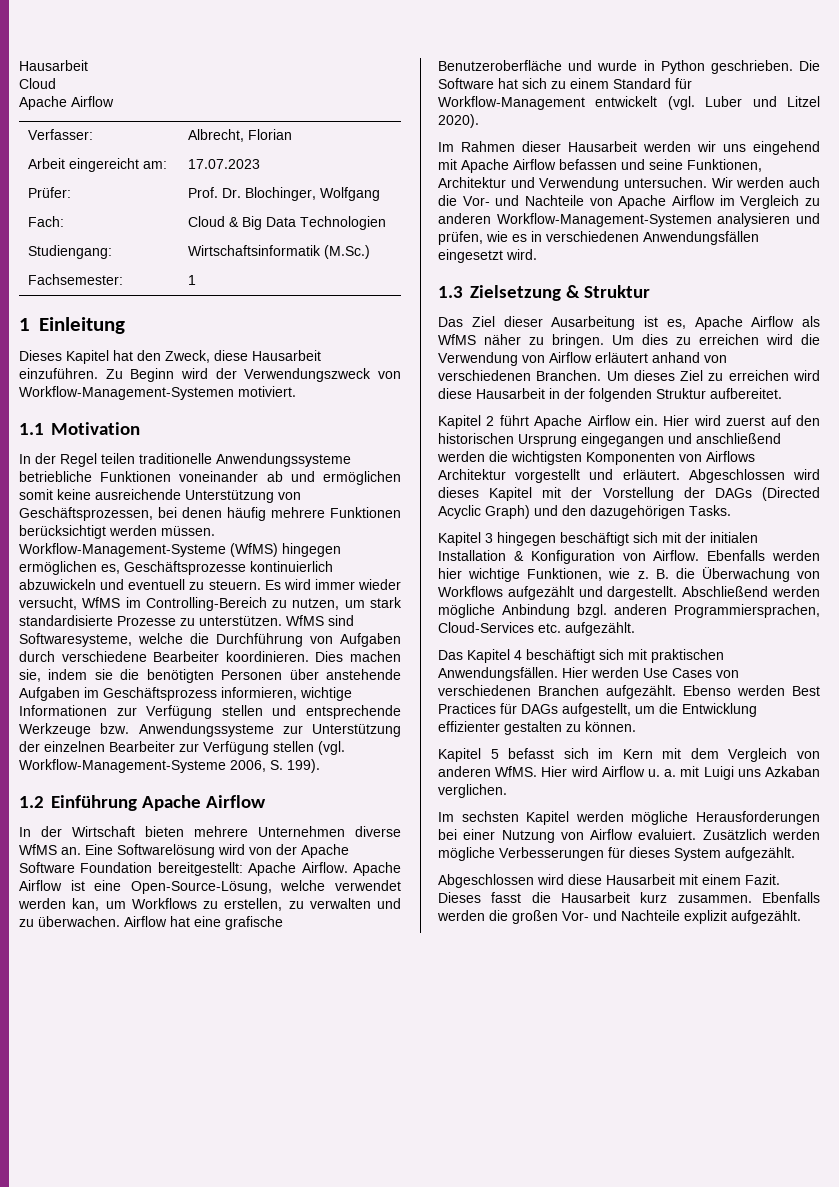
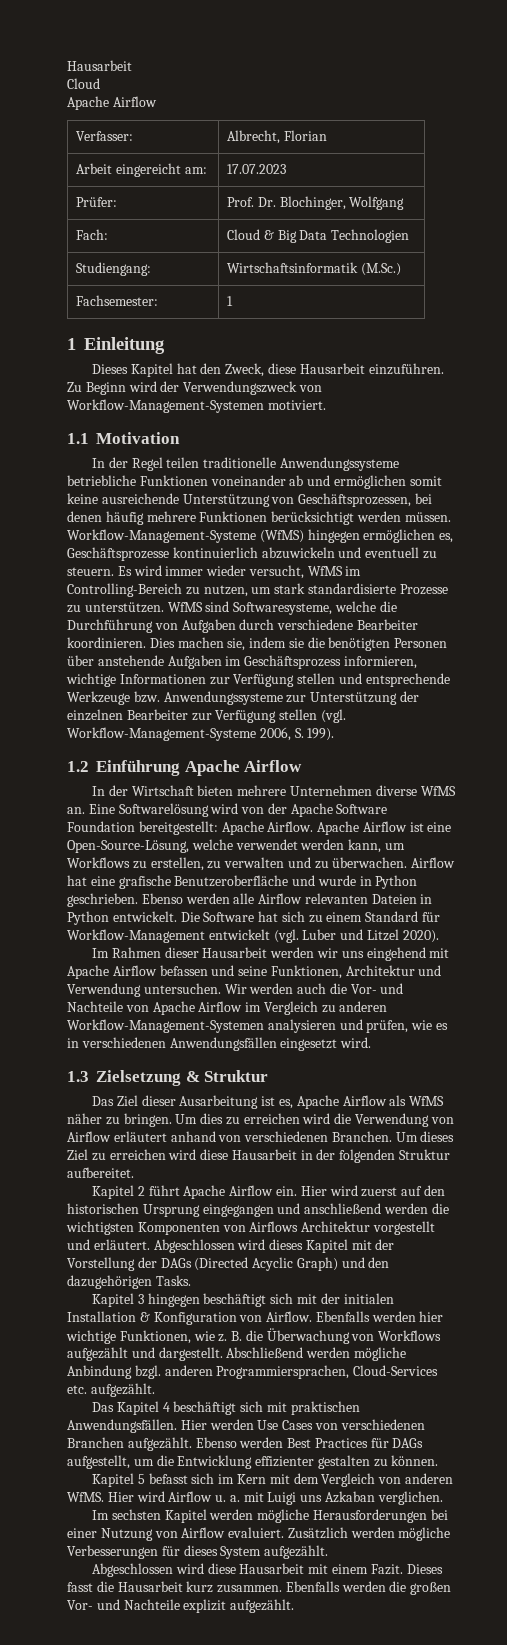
[72,898,100,911] kan, -> [348,839,382,853] kann,
(793, 67) none -> [141,893,433,904] [67,911,177,925] Ebenso werden alle Airflow relevanten Dateien in Python entwickelt.

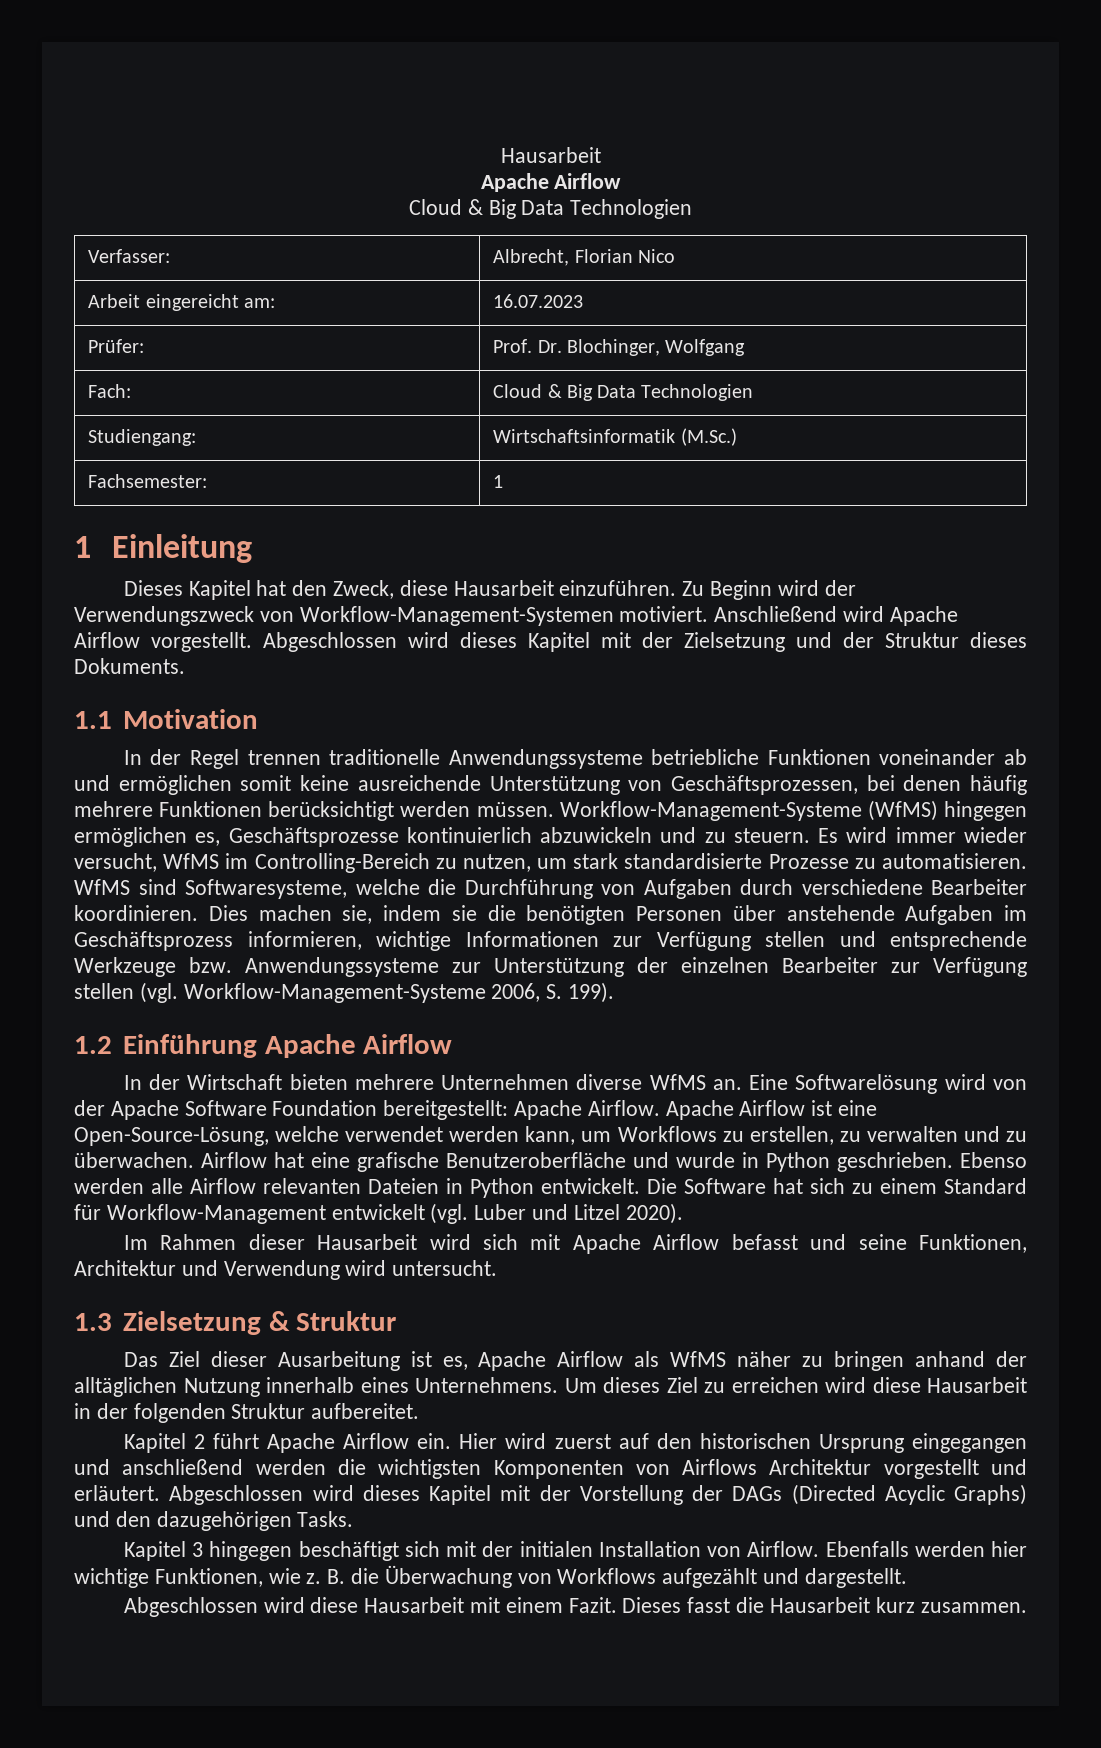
[67,60,132,71] [67,78,100,89] [67,96,157,110] Hausarbeit // Cloud // Apache Airflow -> [500,147,601,163] [480,173,622,192] [408,199,693,219] Hausarbeit // Apache Airflow // Cloud & Big Data Technologien
(327, 135) none -> [637,249,675,263] Nico
[227,164,287,174] 17.07.2023 -> [493,294,584,308] 16.07.2023
(326, 405) none -> [714,606,958,626] [74,632,1027,652] [74,658,185,674] Anschließend wird Apache Airflow vorgestellt. Abgeschlossen wird dieses Kapitel mit der Zielsetzung und der Struktur dieses Dokuments.
[166,457,200,468] teilen -> [247,750,321,765] trennen
[365,547,420,558] eventuell -> (697, 835) none
[84,602,164,613] unterstützen. -> [881,853,1027,869] automatisieren.
[270,947,426,961] werden wir uns eingehend -> [429,1234,518,1250] wird sich
[159,965,208,976] befassen -> [731,1234,798,1250] befasst
[143,983,404,994] [67,1001,388,1015] [67,1019,448,1033] [67,1037,372,1051] untersuchen. Wir werden auch die Vor- und Nachteile von Apache Airflow im Vergleich zu anderen Workflow-Management-Systemen analysieren und prüfen, wie es in verschiedenen Anwendungsfällen eingesetzt wird. -> [345,1260,498,1276] wird untersucht.
[123,1113,454,1127] [67,1131,392,1142] bringen. Um dies zu erreichen wird die Verwendung von Airflow erläutert anhand von verschiedenen Branchen. -> [834,1351,1027,1371] [74,1377,558,1397] bringen anhand der alltäglichen Nutzung innerhalb eines Unternehmens.
[296,1257,338,1271] Graph) -> [954,1484,1027,1505] Graphs)
[139,1312,237,1325] & Konfiguration -> (701, 1549) none
[226,1347,406,1361] [67,1365,439,1379] [67,1383,155,1397] [92,1401,360,1415] [67,1419,425,1433] [67,1437,424,1451] [67,1455,439,1469] [92,1473,453,1487] [67,1491,443,1505] [92,1509,448,1523] [67,1527,451,1541] [67,1545,329,1559] Abschließend werden mögliche Anbindung bzgl. anderen Programmiersprachen, Cloud-Services etc. aufgezählt. // Das Kapitel 4 beschäftigt sich mit praktischen Anwendungsfällen. Hier werden Use Cases von verschiedenen Branchen aufgezählt. Ebenso werden Best Practices für DAGs aufgestellt, um die Entwicklung effizienter gestalten zu können. // Kapitel 5 befasst sich im Kern mit dem Vergleich von anderen WfMS. Hier wird Airflow u. a. mit Luigi uns Azkaban verglichen. // Im sechsten Kapitel werden mögliche Herausforderungen bei einer Nutzung von Airflow evaluiert. Zusätzlich werden mögliche Verbesserungen für dieses System aufgezählt. -> (907, 1578) none
[285,1581,452,1595] [67,1599,295,1613] Ebenfalls werden die großen Vor- und Nachteile explizit aufgezählt. -> (1027, 1607) none

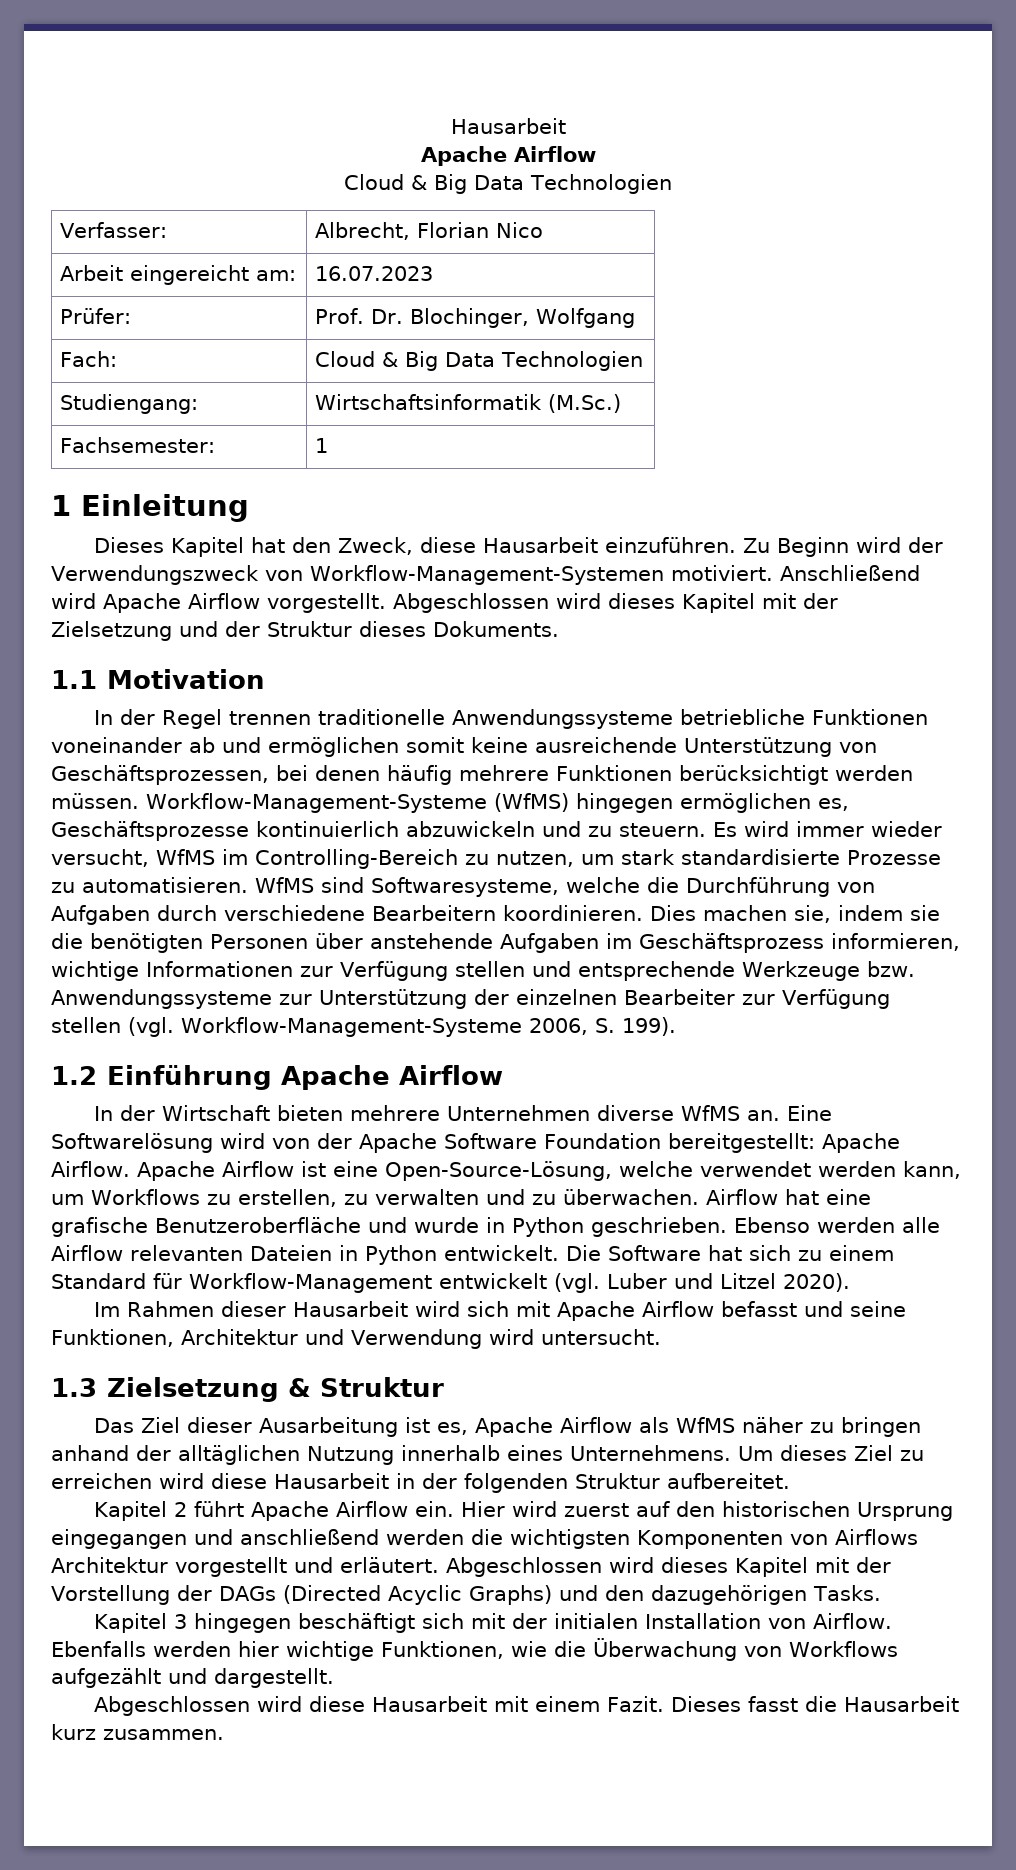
[931,879,1027,895] Bearbeiter -> [372,905,496,921] Bearbeitern
[306,1569,346,1584] z. B. -> (547, 1649) none

